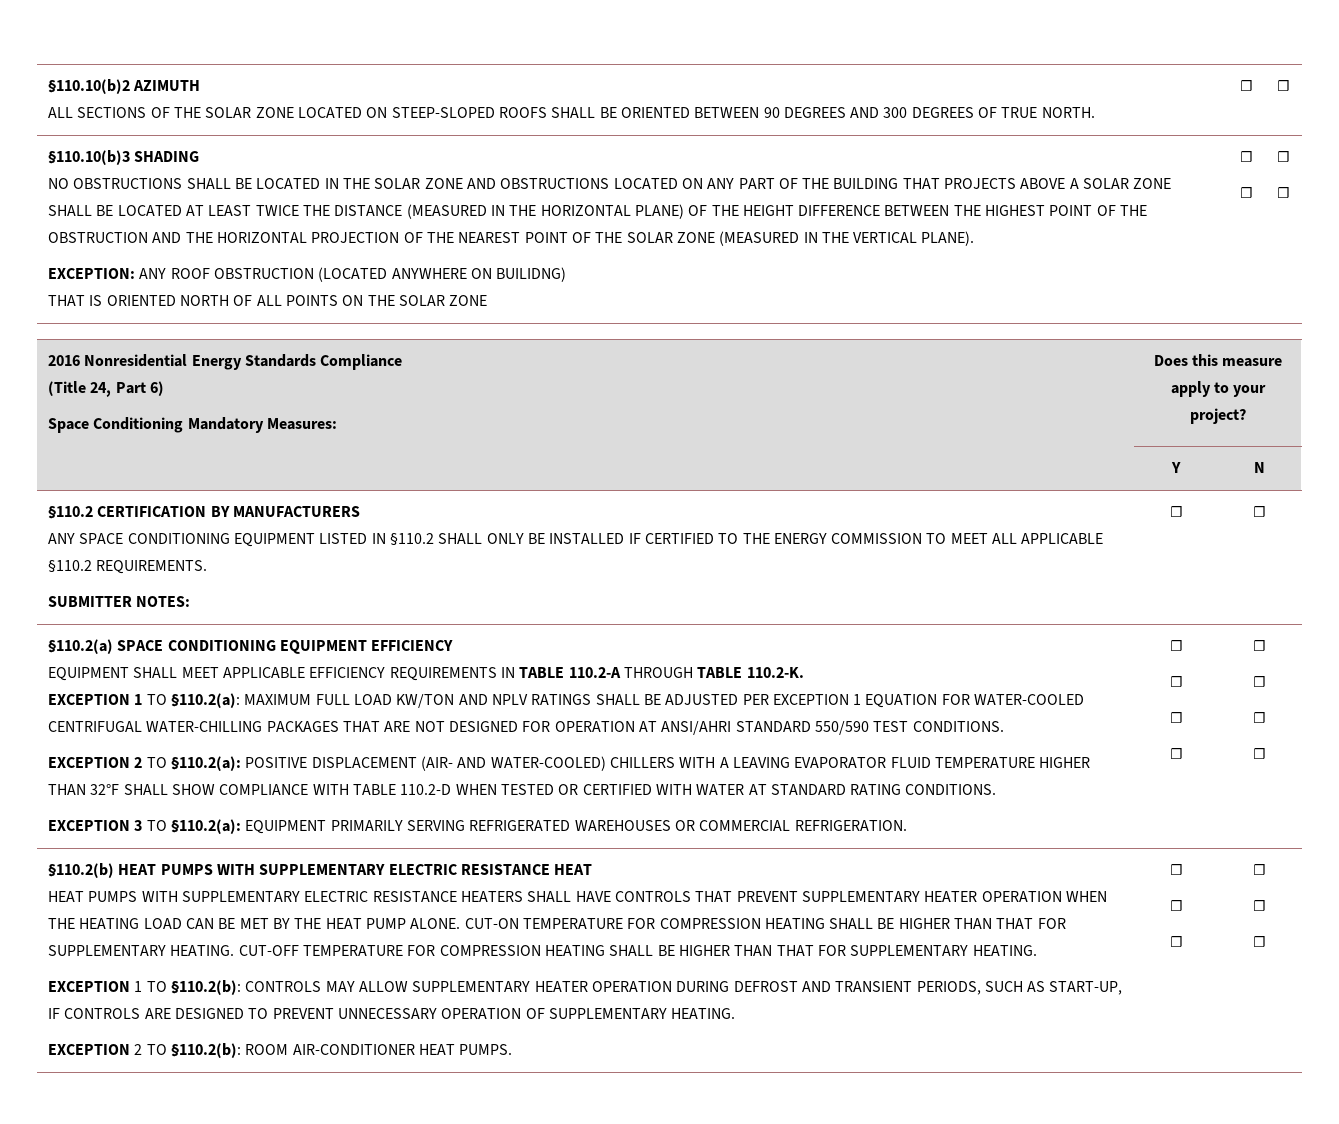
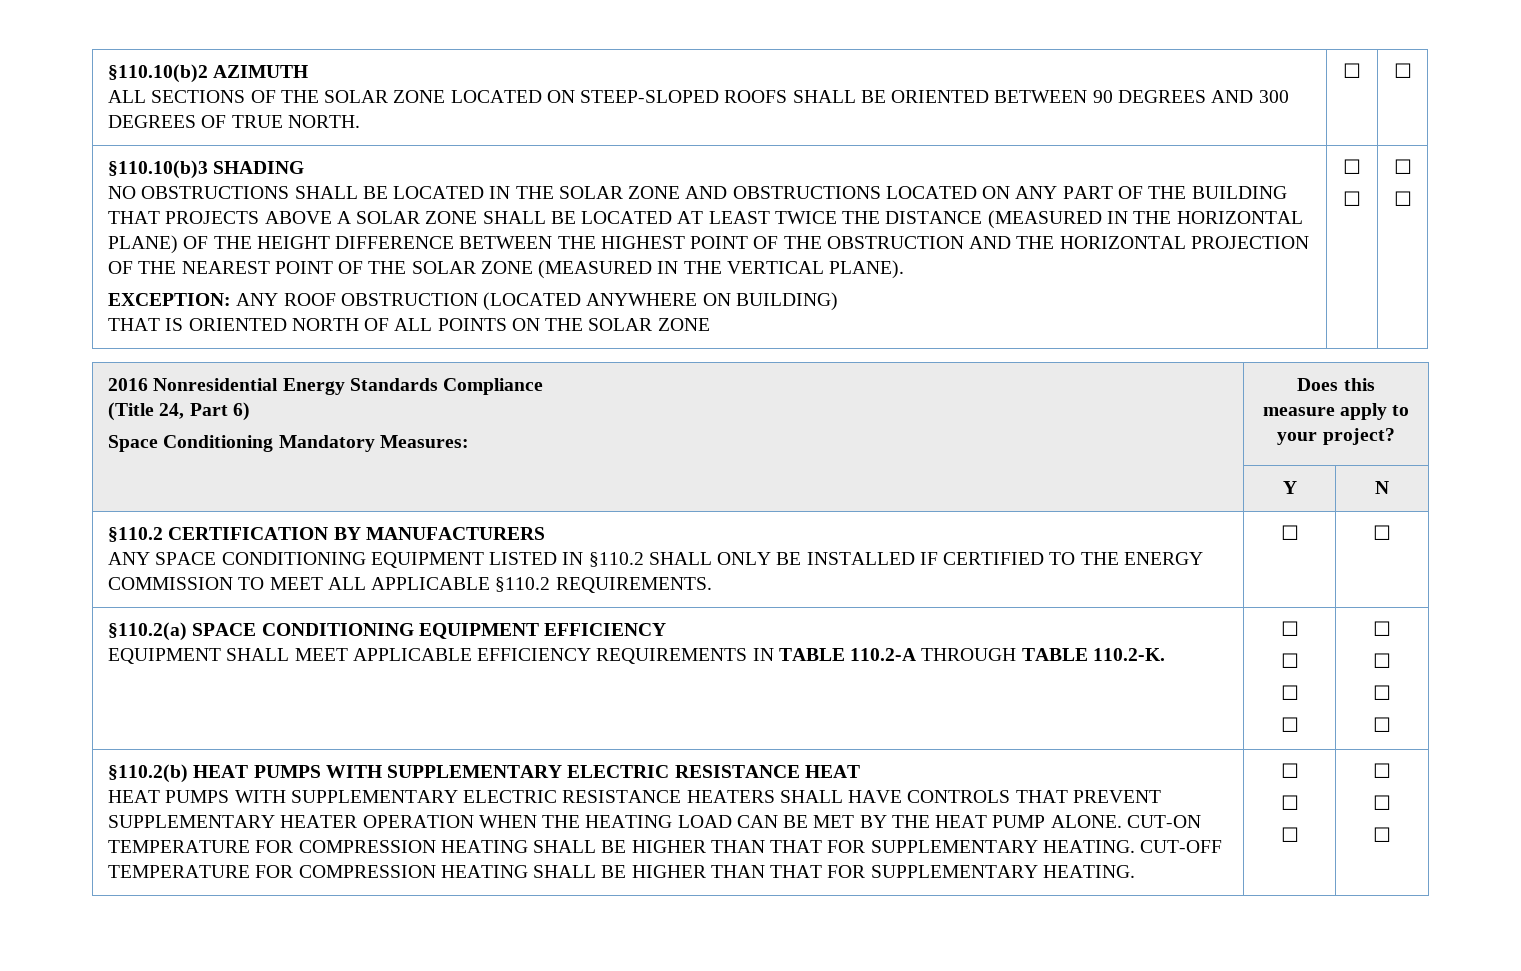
[496,267,567,282] BUILIDNG) -> [735,292,838,311] BUILDING)
[48,596,191,607] // SUBMITTER NOTES: -> (712, 585) none
[48,693,1085,708] [48,721,1004,735] [48,756,1091,771] [48,784,997,795] [48,819,907,834] // EXCEPTION 1 TO §110.2(a): MAXIMUM FULL LOAD KW/TON AND NPLV RATINGS SHALL BE ADJUSTED PER EXCEPTION 1 EQUATION FOR WATER-COOLED CENTRIFUGAL WATER-CHILLING PACKAGES THAT ARE NOT DESIGNED FOR OPERATION AT ANSI/AHRI STANDARD 550/590 TEST CONDITIONS. // EXCEPTION 2 TO §110.2(a): POSITIVE DISPLACEMENT (AIR- AND WATER-COOLED) CHILLERS WITH A LEAVING EVAPORATOR FLUID TEMPERATURE HIGHER THAN 32°F SHALL SHOW COMPLIANCE WITH TABLE 110.2-D WHEN TESTED OR CERTIFIED WITH WATER AT STANDARD RATING CONDITIONS. // EXCEPTION 3 TO §110.2(a): EQUIPMENT PRIMARILY SERVING REFRIGERATED WAREHOUSES OR COMMERCIAL REFRIGERATION. -> (1165, 654) none
[48,980,1123,995] [48,1008,736,1019] [48,1043,513,1058] // EXCEPTION 1 TO §110.2(b): CONTROLS MAY ALLOW SUPPLEMENTARY HEATER OPERATION DURING DEFROST AND TRANSIENT PERIODS, SUCH AS START-UP, IF CONTROLS ARE DESIGNED TO PREVENT UNNECESSARY OPERATION OF SUPPLEMENTARY HEATING. // EXCEPTION 2 TO §110.2(b): ROOM AIR-CONDITIONER HEAT PUMPS. -> (1135, 871) none

